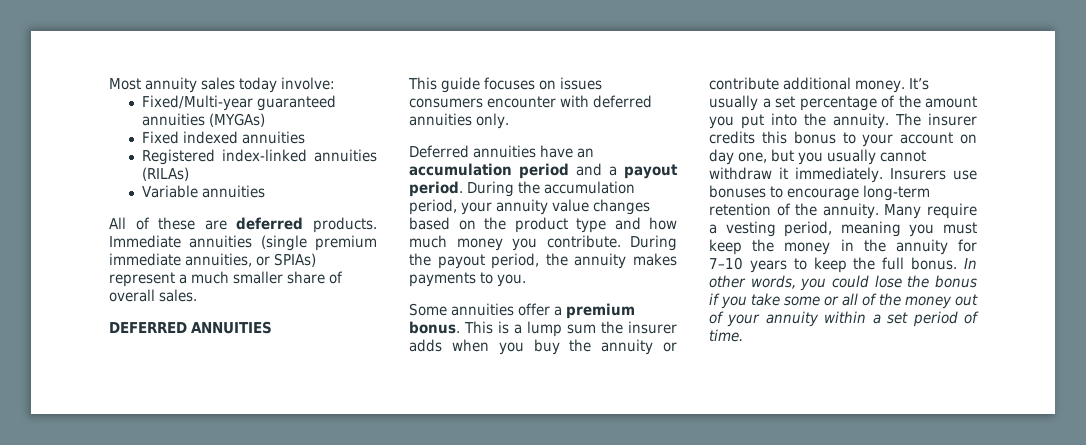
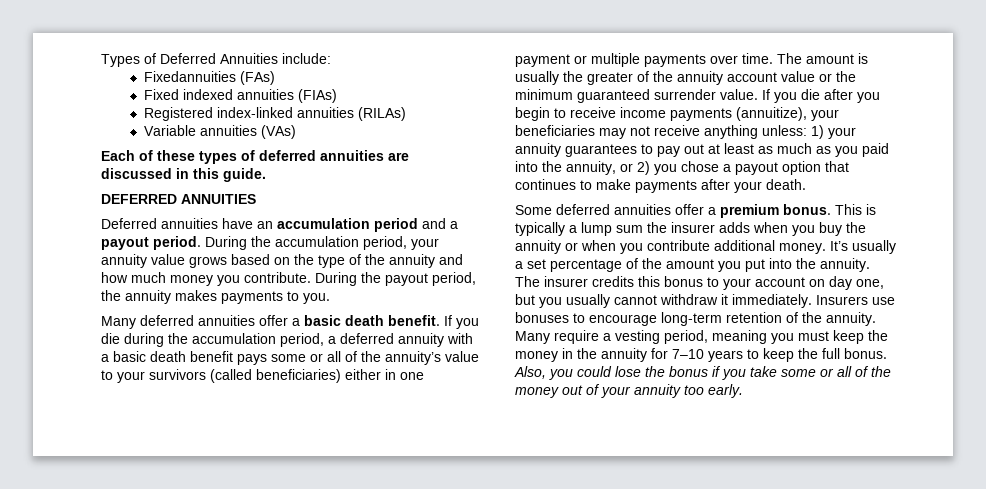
[109,77,335,93] [142,95,337,111] [142,113,266,127] Most annuity sales today involve: // Fixed/Multi-year guaranteed annuities (MYGAs) -> [101,53,331,67] [143,71,275,85] Types of Deferred Annuities include: // Fixedannuities (FAs)
(306, 137) none -> [297,89,337,103] (FIAs)
[109,217,377,233] [109,235,377,251] [109,253,316,267] [109,271,343,287] [109,289,197,302] [109,321,272,334] [408,77,602,93] [409,95,652,108] [409,113,509,129] // All of these are deferred products. Immediate annuities (single premium immediate annuities, or SPIAs) represent a much smaller share of overall sales. // DEFERRED ANNUITIES // This guide focuses on issues consumers encounter with deferred annuities only. -> [260,125,296,139] [101,150,409,164] [101,168,266,182] [101,194,256,204] (VAs) // Each of these types of deferred annuities are discussed in this guide. // DEFERRED ANNUITIES
[593,199,650,215] changes -> [189,256,227,268] grows
[514,217,606,233] product type -> [318,254,435,268] type of the annuity
(526, 280) none -> [101,315,479,329] [101,333,473,347] [101,351,479,365] [101,369,424,383] [515,53,868,67] [515,71,856,85] [515,89,880,103] [515,107,839,121] [515,125,856,139] [515,143,889,157] [515,161,849,175] [515,179,806,193] // Many deferred annuities offer a basic death benefit. If you die during the accumulation period, a deferred annuity with a basic death benefit pays some or all of the annuity’s value to your survivors (called beneficiaries) either in one payment or multiple payments over time. The amount is usually the greater of the annuity account value or the minimum guaranteed surrender value. If you die after you begin to receive income payments (annuitize), your beneficiaries may not receive anything unless: 1) your annuity guarantees to pay out at least as much as you paid into the annuity, or 2) you chose a payout option that continues to make payments after your death.
(447, 309) none -> [556,204,610,215] deferred
(509, 327) none -> [515,222,565,236] typically
(677, 347) none -> [581,240,643,254] when you
[964,258,977,269] [709,275,796,289] In other words, -> [514,366,546,379] Also,
[824,311,979,327] [709,329,743,342] within a set period of time. -> [684,384,743,398] too early.

